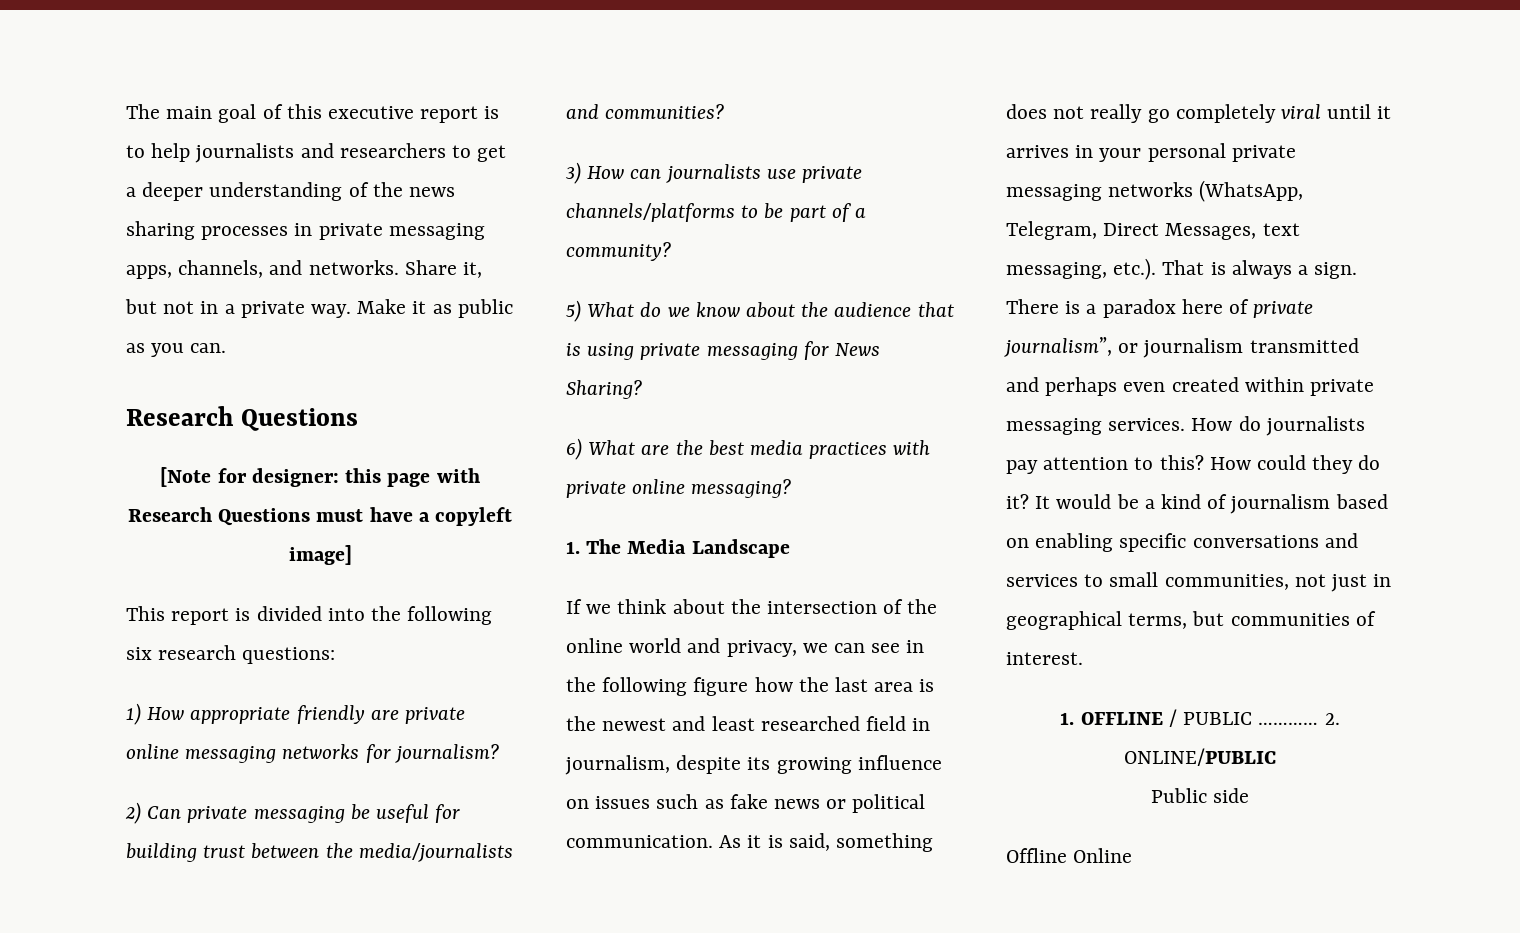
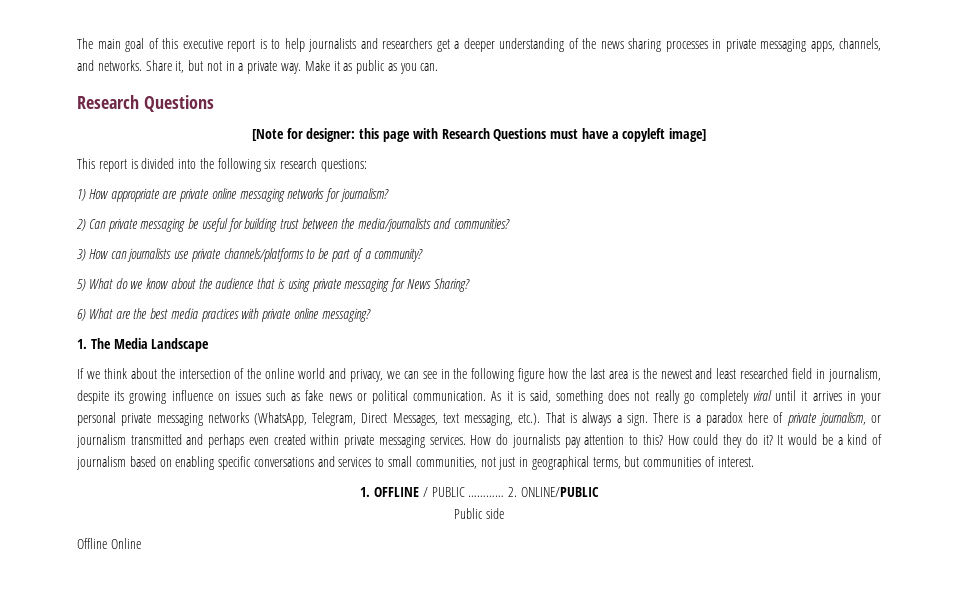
[452,145,472,158] to -> (432, 43) none
[296,705,365,724] friendly -> (160, 195) none
[1004,337,1112,357] journalism”, -> [818,412,866,426] journalism,

